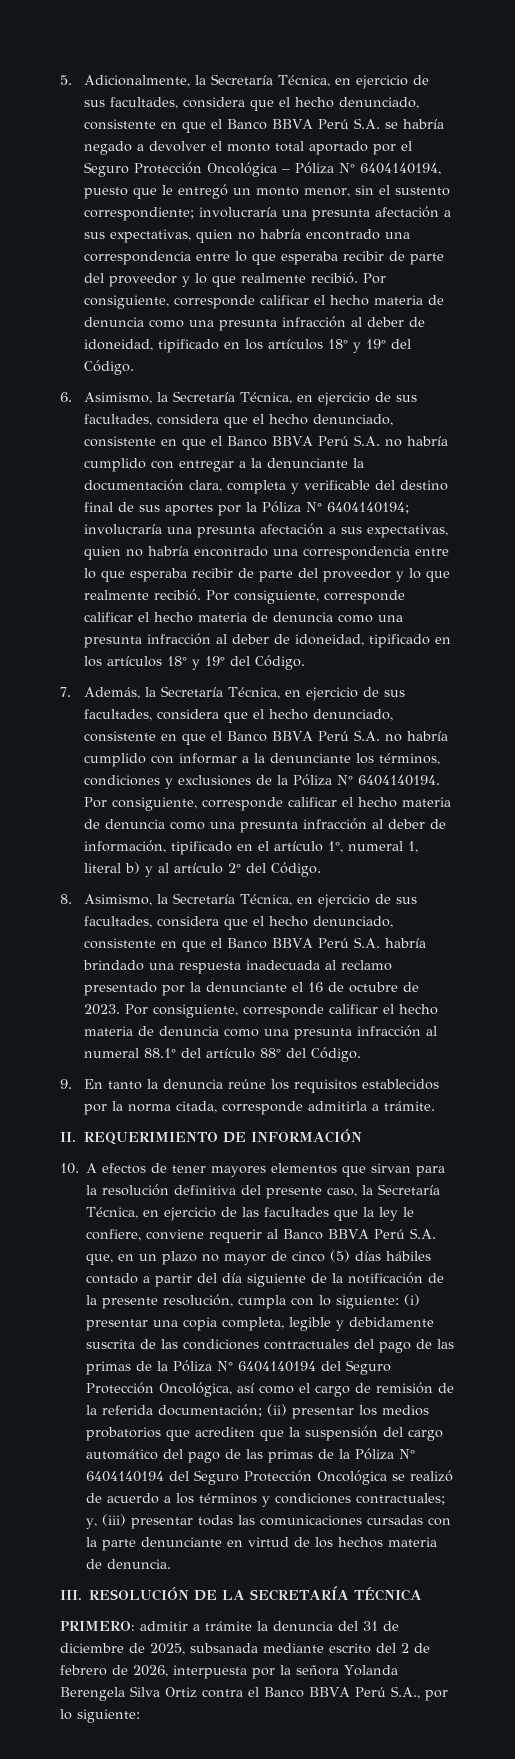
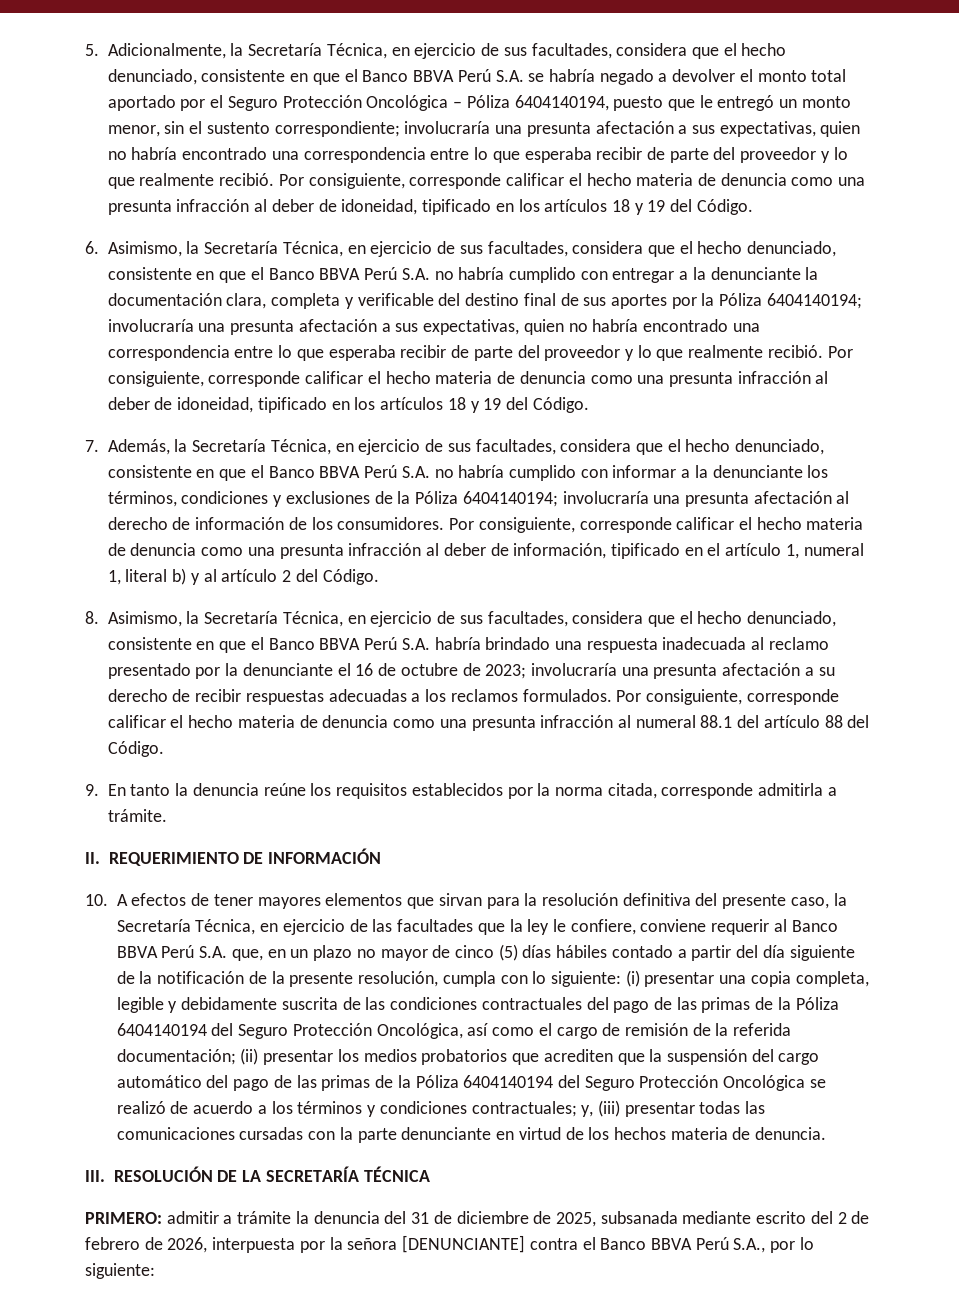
[339,163,356,173] N° -> (510, 101) none
[328,339,387,353] 18° y 19° -> [612,199,666,215] 18 y 19
[306,502,323,512] N° -> (763, 299) none
[167,656,226,670] 18° y 19° -> [447,397,502,413] 18 y 19
[337,775,441,786] N° 6404140194. -> [462,491,850,507] [107,517,445,530] 6404140194; involucraría una presunta afectación al derecho de información de los consumidores.
[328,841,344,853] 1°, -> [785,544,799,559] 1,
[228,863,242,873] 2° -> [282,570,292,582] 2
[84,1004,121,1015] 2023. -> [485,663,835,679] [107,689,612,705] 2023; involucraría una presunta afectación a su derecho de recibir respuestas adecuadas a los reclamos formulados.
[144,1048,177,1058] 88.1° -> [700,715,733,728] 88.1
[260,1048,282,1058] 88° -> [824,715,843,728] 88
[217,1361,234,1371] N° -> (839, 1003) none
[399,1449,416,1459] N° -> (459, 1081) none
[344,1665,398,1676] [60,1686,197,1701] Yolanda Berengela Silva Ortiz -> [402,1235,526,1253] [DENUNCIANTE]

